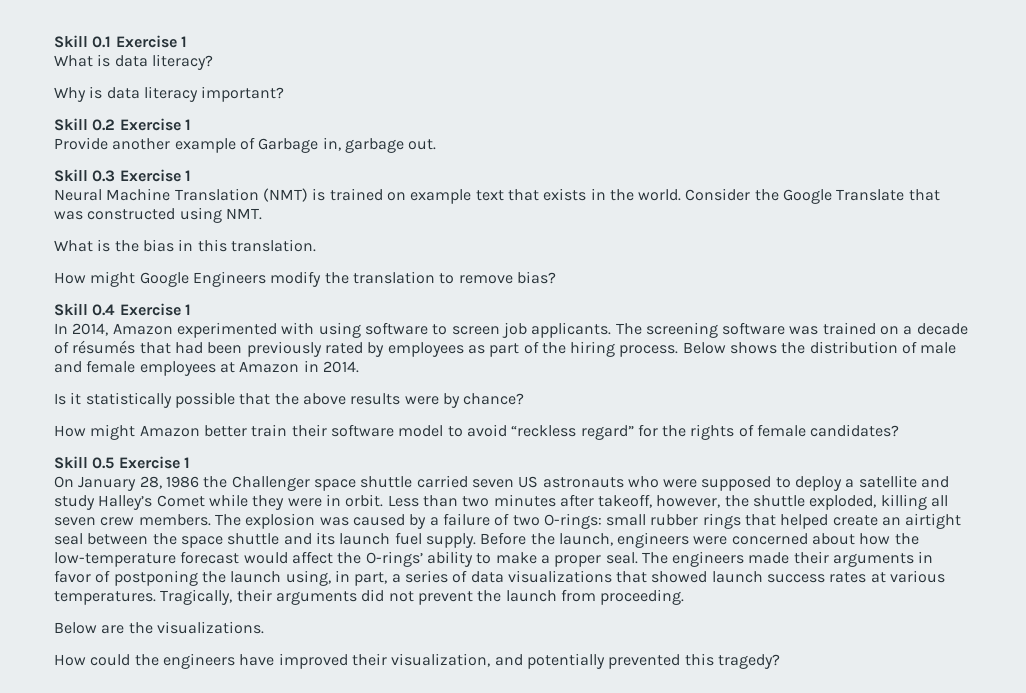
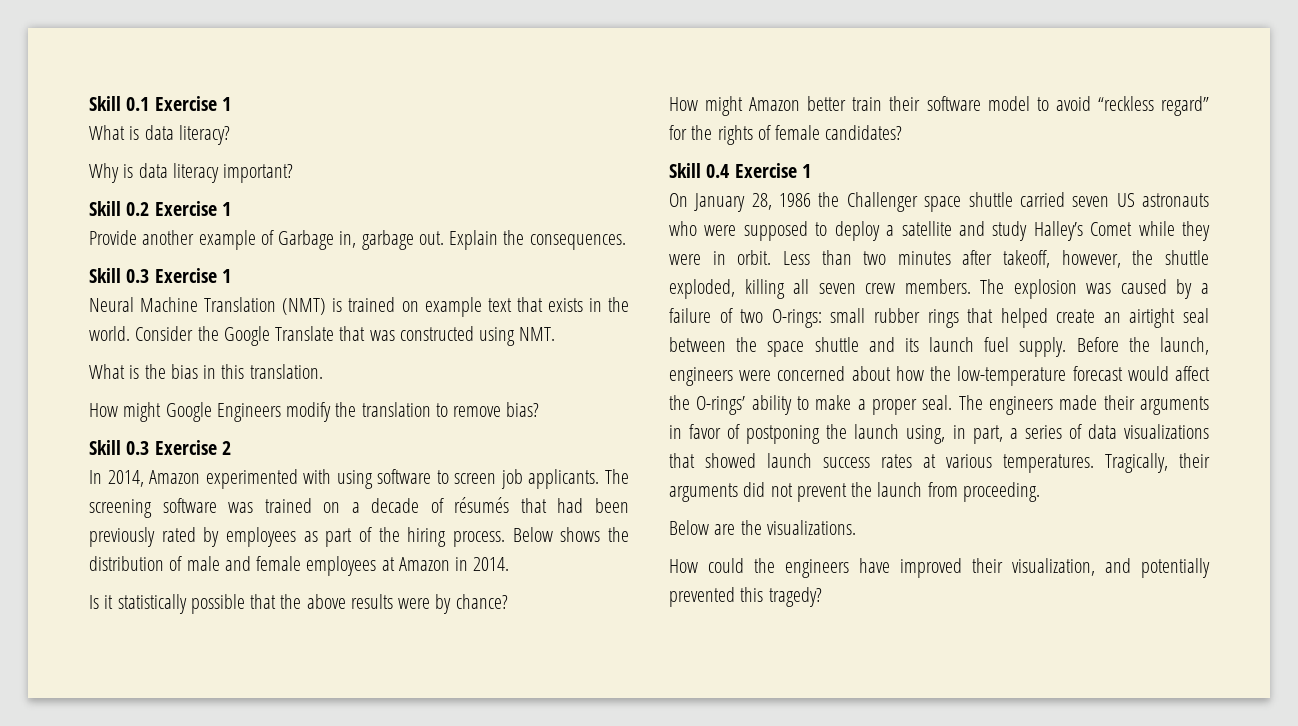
(437, 144) none -> [449,230,626,250] Explain the consequences.
[92,303,191,316] 0.4 Exercise 1 -> [126,440,231,455] 0.3 Exercise 2
[92,457,115,469] 0.5 -> [706,164,730,178] 0.4

